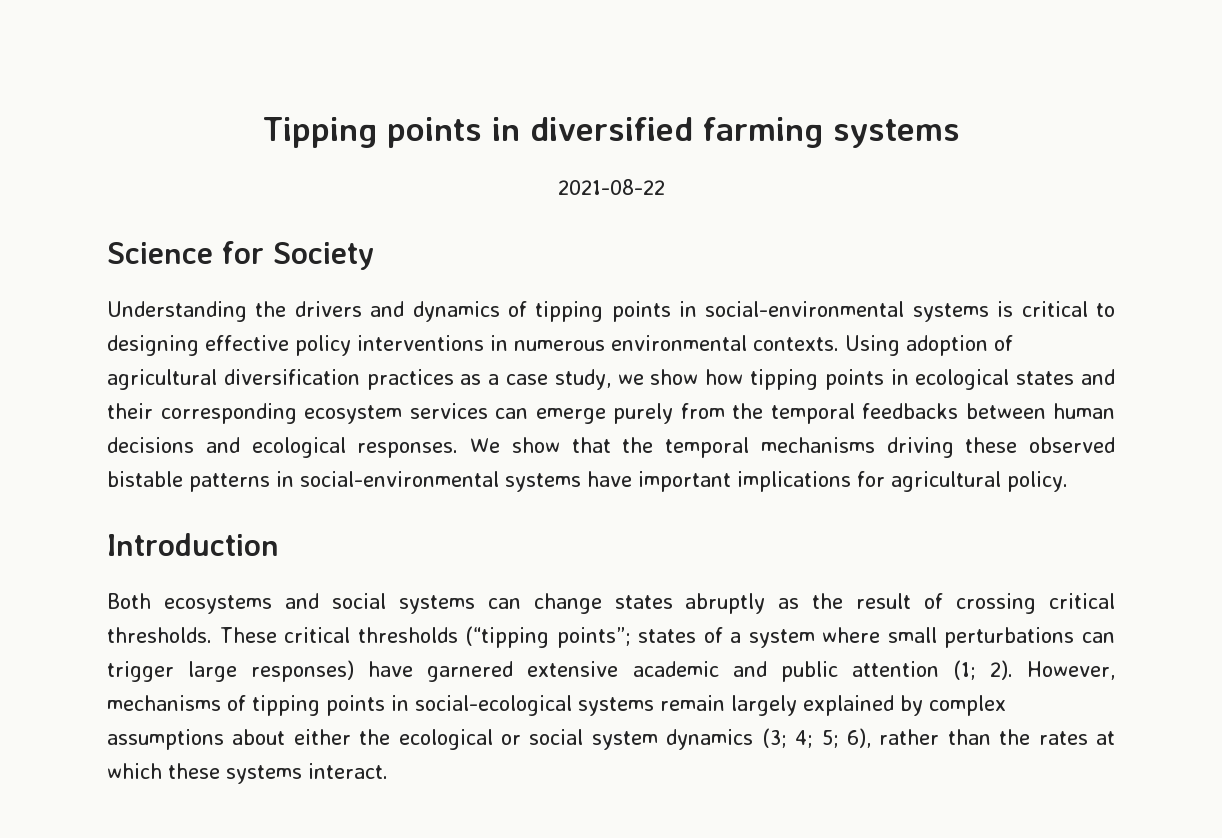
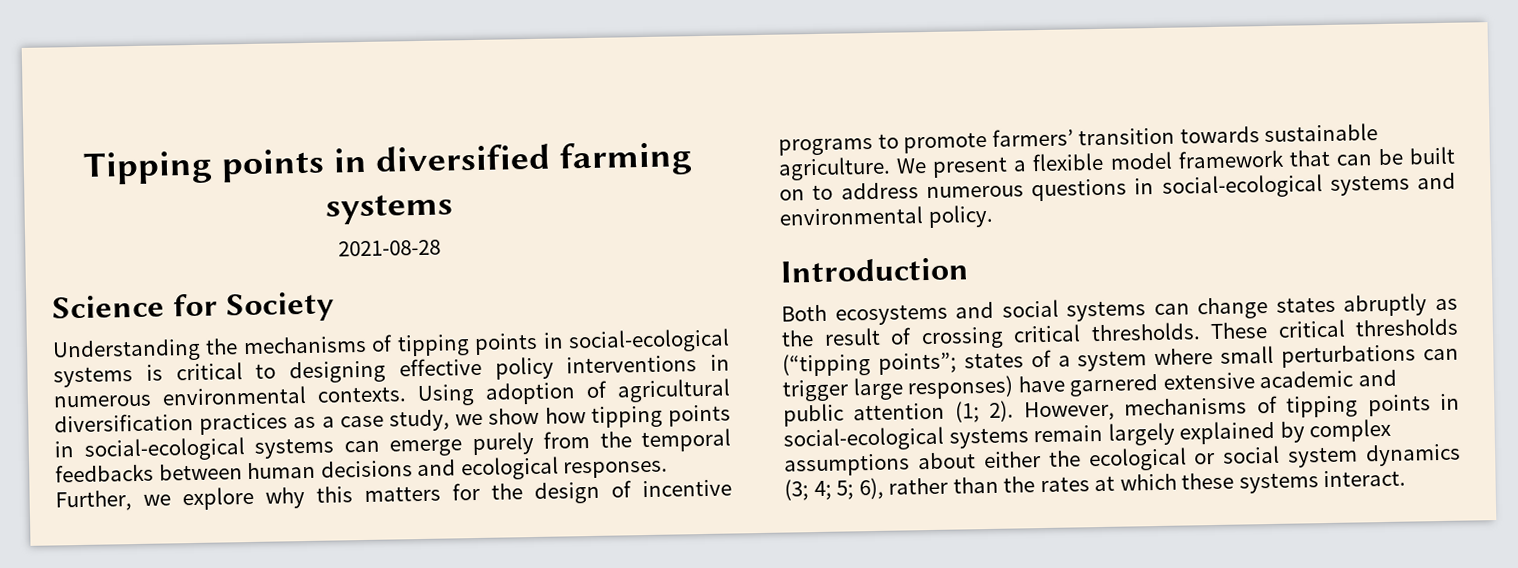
[557,179,665,195] 2021-08-22 -> [338,239,441,257] 2021-08-28
[294,301,905,322] drivers and dynamics of tipping points in social-environmental -> [242,328,730,357] mechanisms of tipping points in social-ecological
[915,369,1115,390] [107,403,488,424] ecological states and their corresponding ecosystem services -> [83,437,334,462] social-ecological systems
[470,437,1115,458] [107,471,1001,492] We show that the temporal mechanisms driving these observed bistable patterns in social-environmental systems have important implications for agricultural -> [55,479,732,512] [778,123,1379,156] [778,146,1455,181] [779,172,1456,202] [779,206,923,226] Further, we explore why this matters for the design of incentive programs to promote farmers’ transition towards sustainable agriculture. We present a flexible model framework that can be built on to address numerous questions in social-ecological systems and environmental

